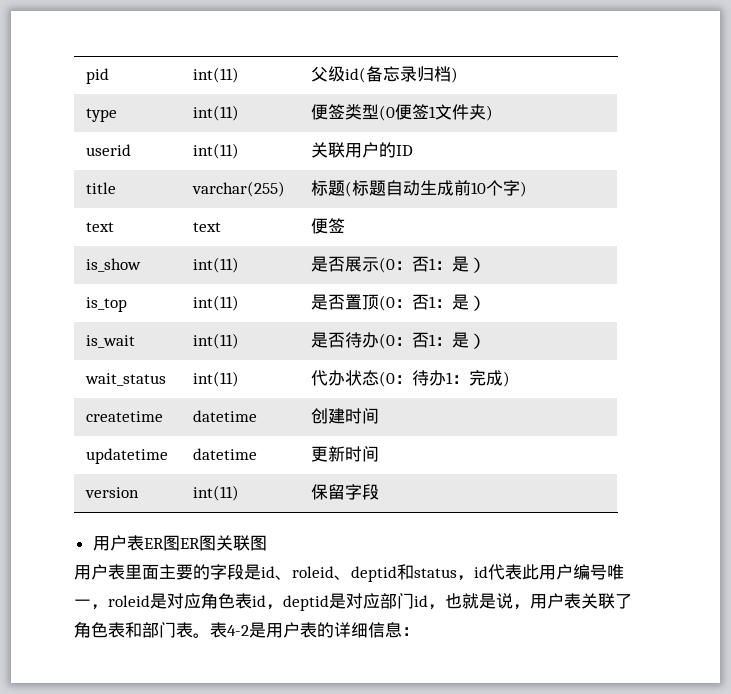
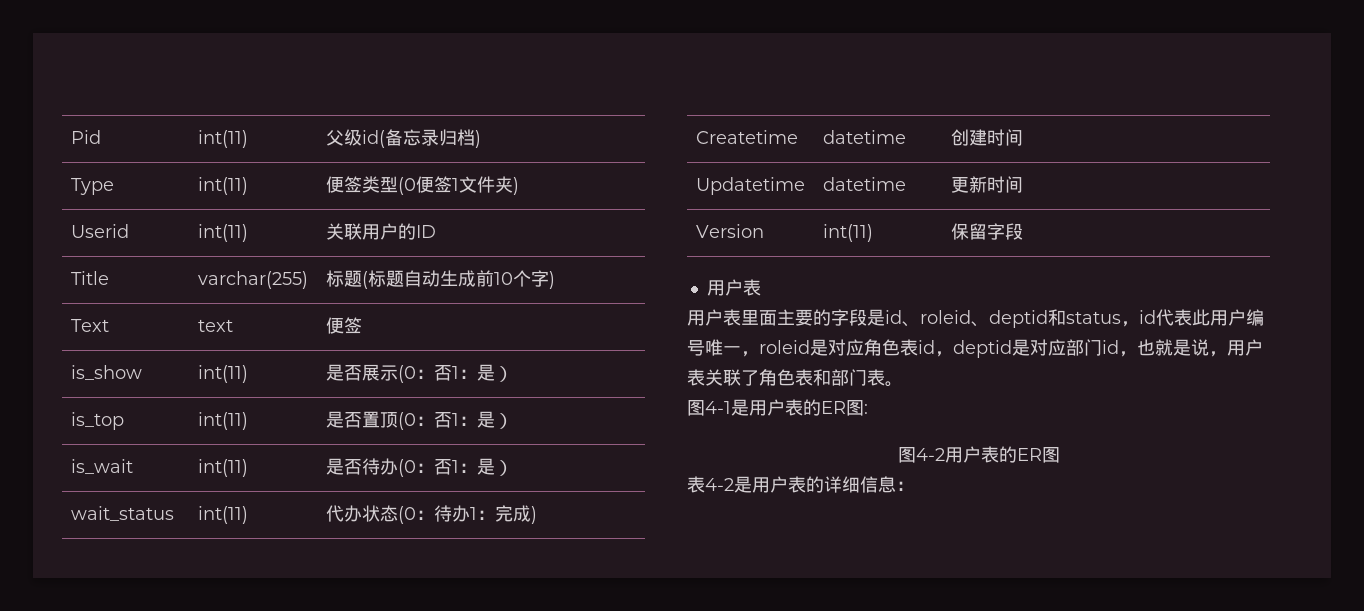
[86,68,110,84] pid -> [70,130,101,144] Pid
[86,108,118,122] type -> [70,178,114,195] Type
[86,144,132,156] userid -> [70,224,129,238] Userid
[86,182,117,194] title -> [70,271,109,285] Title
[86,222,115,232] text -> [70,319,109,332] Text
[86,411,164,422] createtime -> [695,130,798,144] Createtime
[86,448,169,464] updatetime -> [695,177,805,195] Updatetime
[85,487,140,498] version -> [695,224,764,238] Version
[143,535,267,551] ER图ER图关联图 -> (761, 287) none
(210, 635) none -> [687,399,868,416] [897,446,1060,463] // 图4-1是用户表的ER图: // 图4-2用户表的ER图 //

